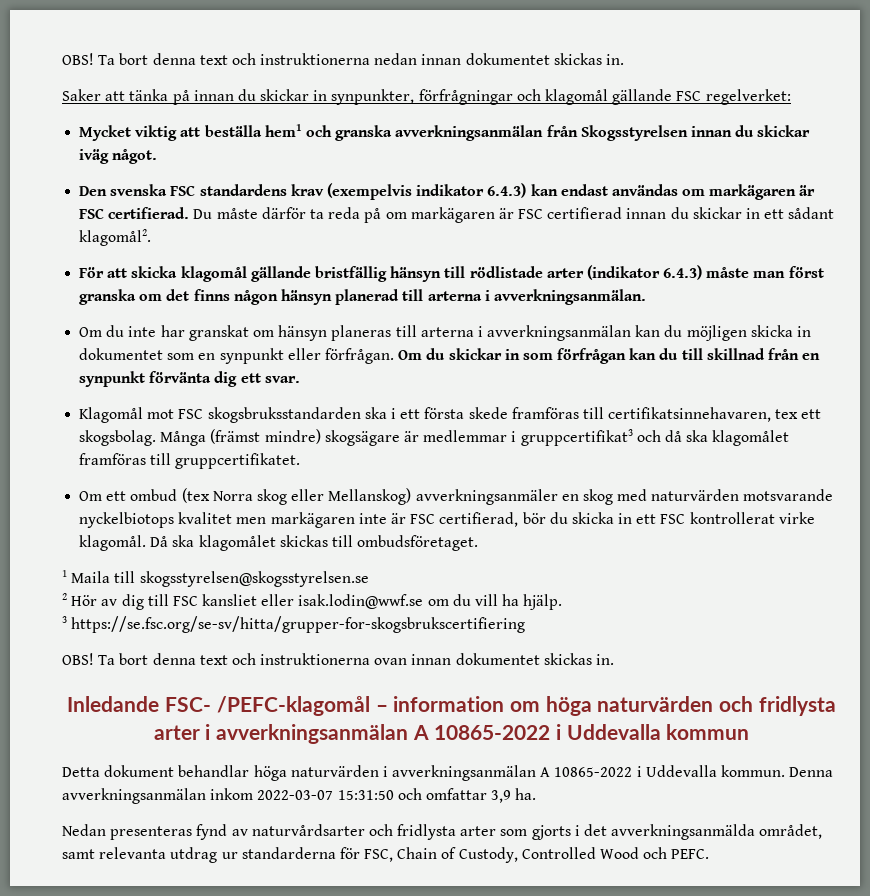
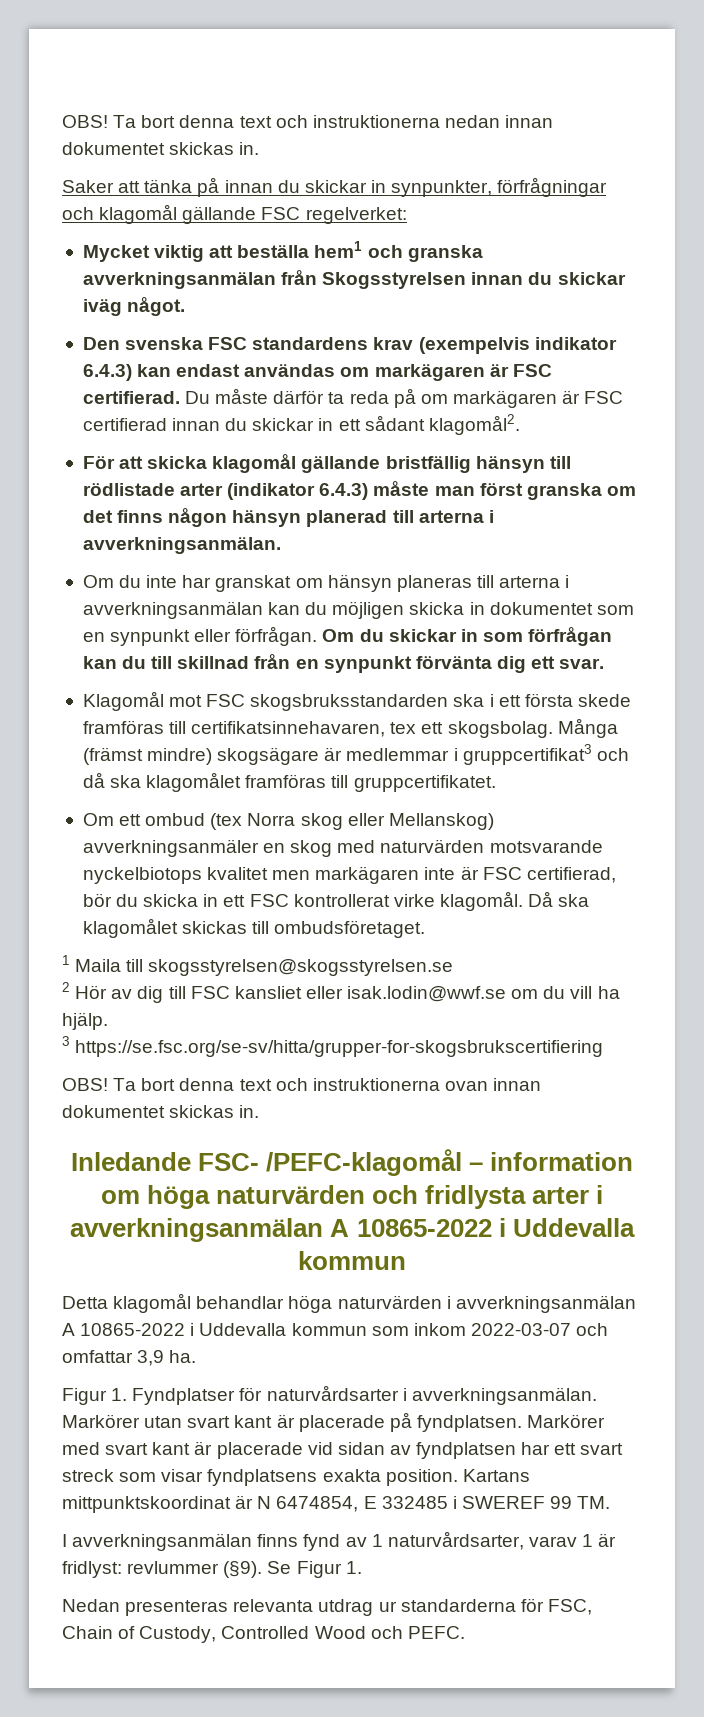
[104,765,175,777] dokument -> [113,1293,192,1313] klagomål
[721,765,834,777] [62,788,206,804] kommun. Denna avverkningsanmälan -> [291,1323,409,1336] kommun som
[337,790,394,800] 15:31:50 -> (571, 1329) none
[62,824,823,840] [62,849,95,859] Nedan presenteras fynd av naturvårdsarter och fridlysta arter som gjorts i det avverkningsanmälda området, samt -> [62,1385,597,1405] [62,1412,606,1432] [62,1441,624,1459] [62,1469,530,1486] [62,1495,611,1513] [62,1531,617,1551] [62,1561,362,1578] [62,1599,229,1616] Figur 1. Fyndplatser för naturvårdsarter i avverkningsanmälan. Markörer utan svart kant är placerade på fyndplatsen. Markörer med svart kant är placerade vid sidan av fyndplatsen har ett svart streck som visar fyndplatsens exakta position. Kartans mittpunktskoordinat är N 6474854, E 332485 i SWEREF 99 TM. // I avverkningsanmälan finns fynd av 1 naturvårdsarter, varav 1 är fridlyst: revlummer (§9). Se Figur 1. // Nedan presenteras

